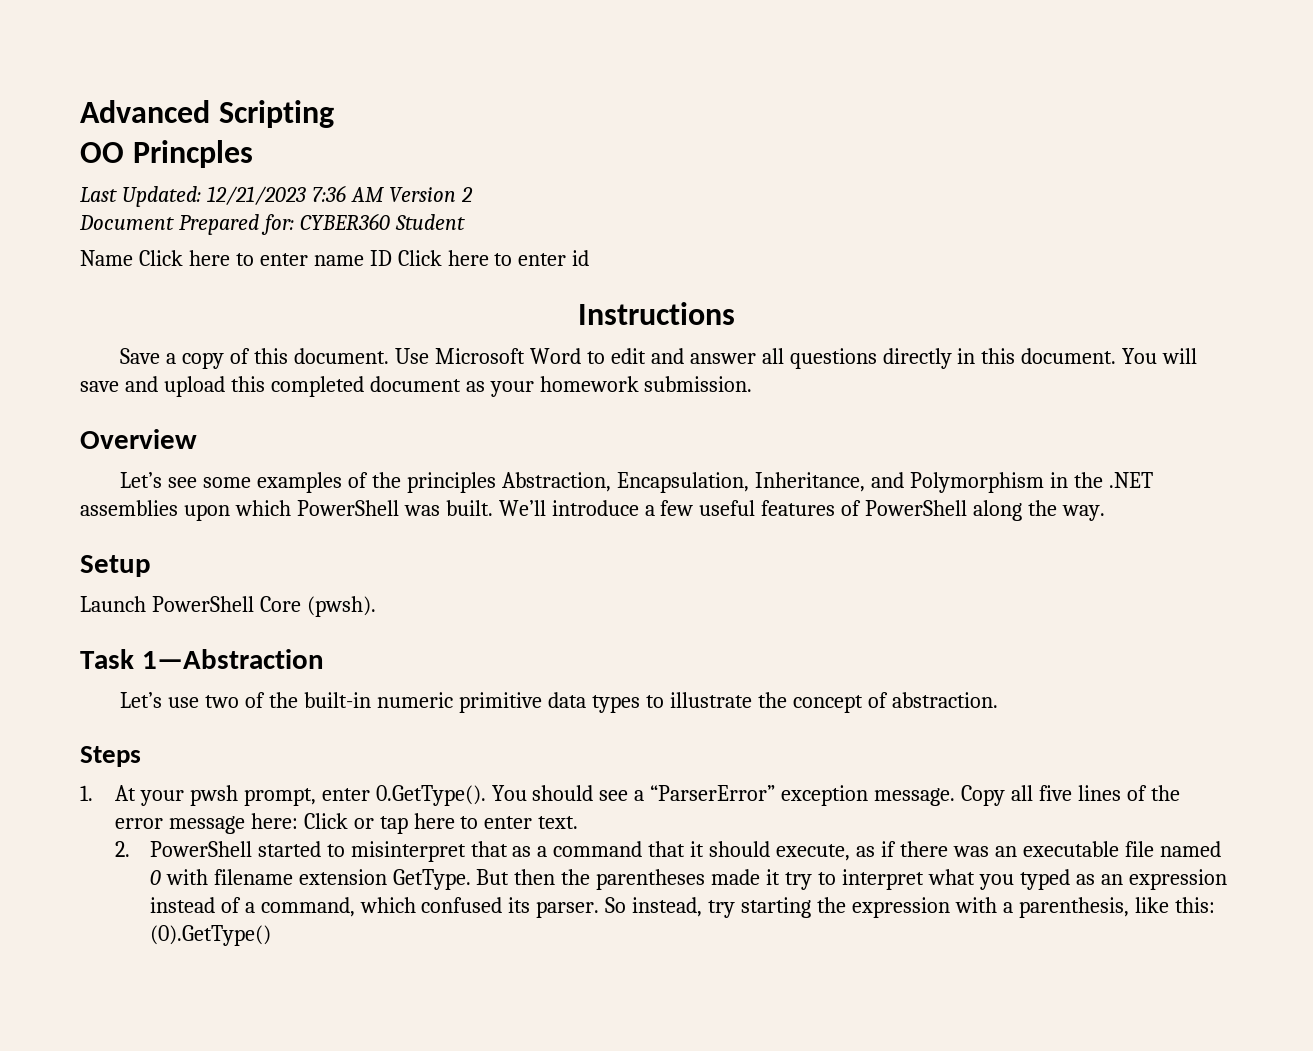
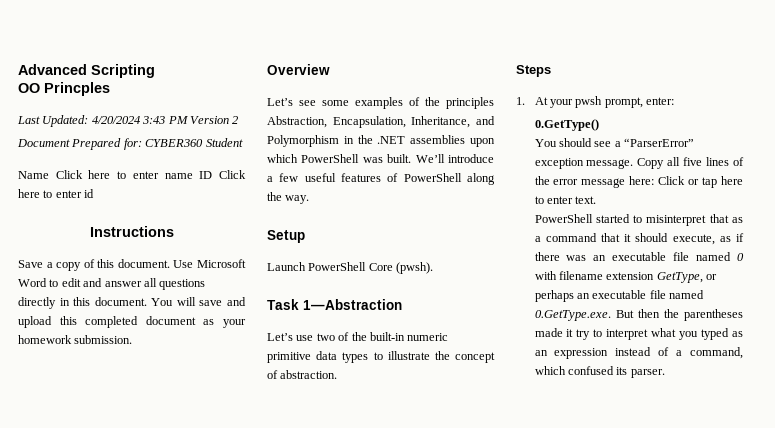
[206,185,384,205] 12/21/2023 7:36 AM -> [91,116,188,124] 4/20/2024 3:43 PM
[321,785,486,806] enter 0.GetType(). -> [646,97,675,105] [534,119,599,131] enter: // 0.GetType() //
[114,841,130,857] 2. -> (597, 200) none
[392,869,471,890] GetType. -> [656,272,718,283] [534,290,705,302] [534,310,611,321] GetType, or perhaps an executable file named 0.GetType.exe.
[605,897,1215,918] [149,925,271,946] So instead, try starting the expression with a parenthesis, like this: (0).GetType() -> (665, 373) none

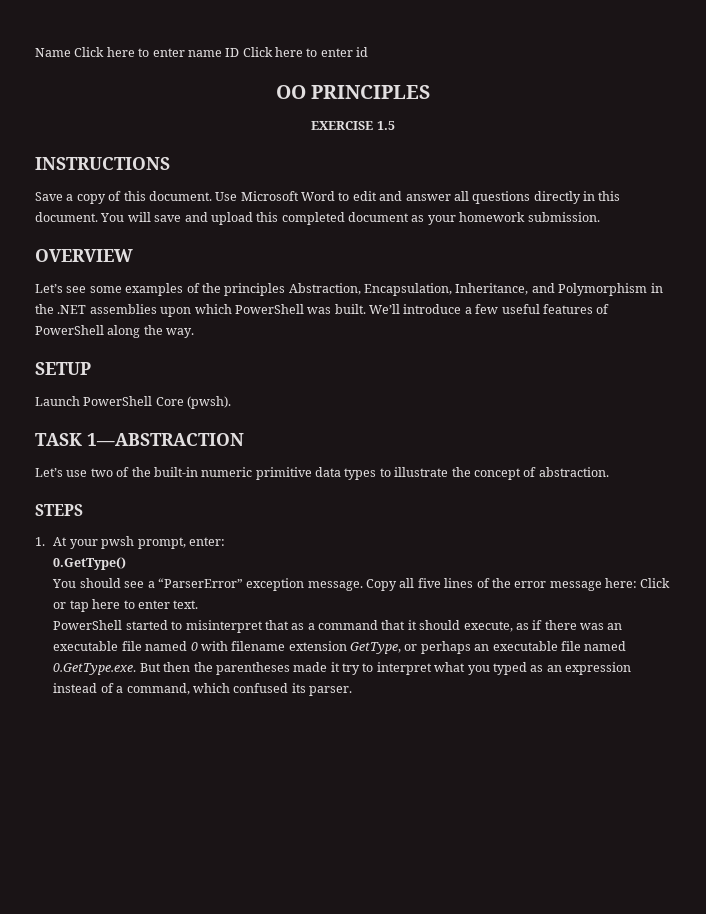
[18,64,155,78] [18,82,110,96] [17,115,239,127] [17,138,243,150] Advanced Scripting // OO Princples // Last Updated: 4/20/2024 3:43 PM Version 2 // Document Prepared for: CYBER360 Student // -> (35, 52) none
[89,226,174,237] Instructions -> [275,85,431,99] [311,121,395,130] [35,157,170,170] OO PRINCIPLES // EXERCISE 1.5 // INSTRUCTIONS
[267,64,330,75] Overview -> [35,249,133,262] OVERVIEW
[267,230,305,243] Setup -> [35,362,91,375] SETUP
[267,299,402,310] Task 1—Abstraction -> [35,433,244,446] TASK 1—ABSTRACTION
[516,65,551,77] Steps -> [35,504,83,516] STEPS

